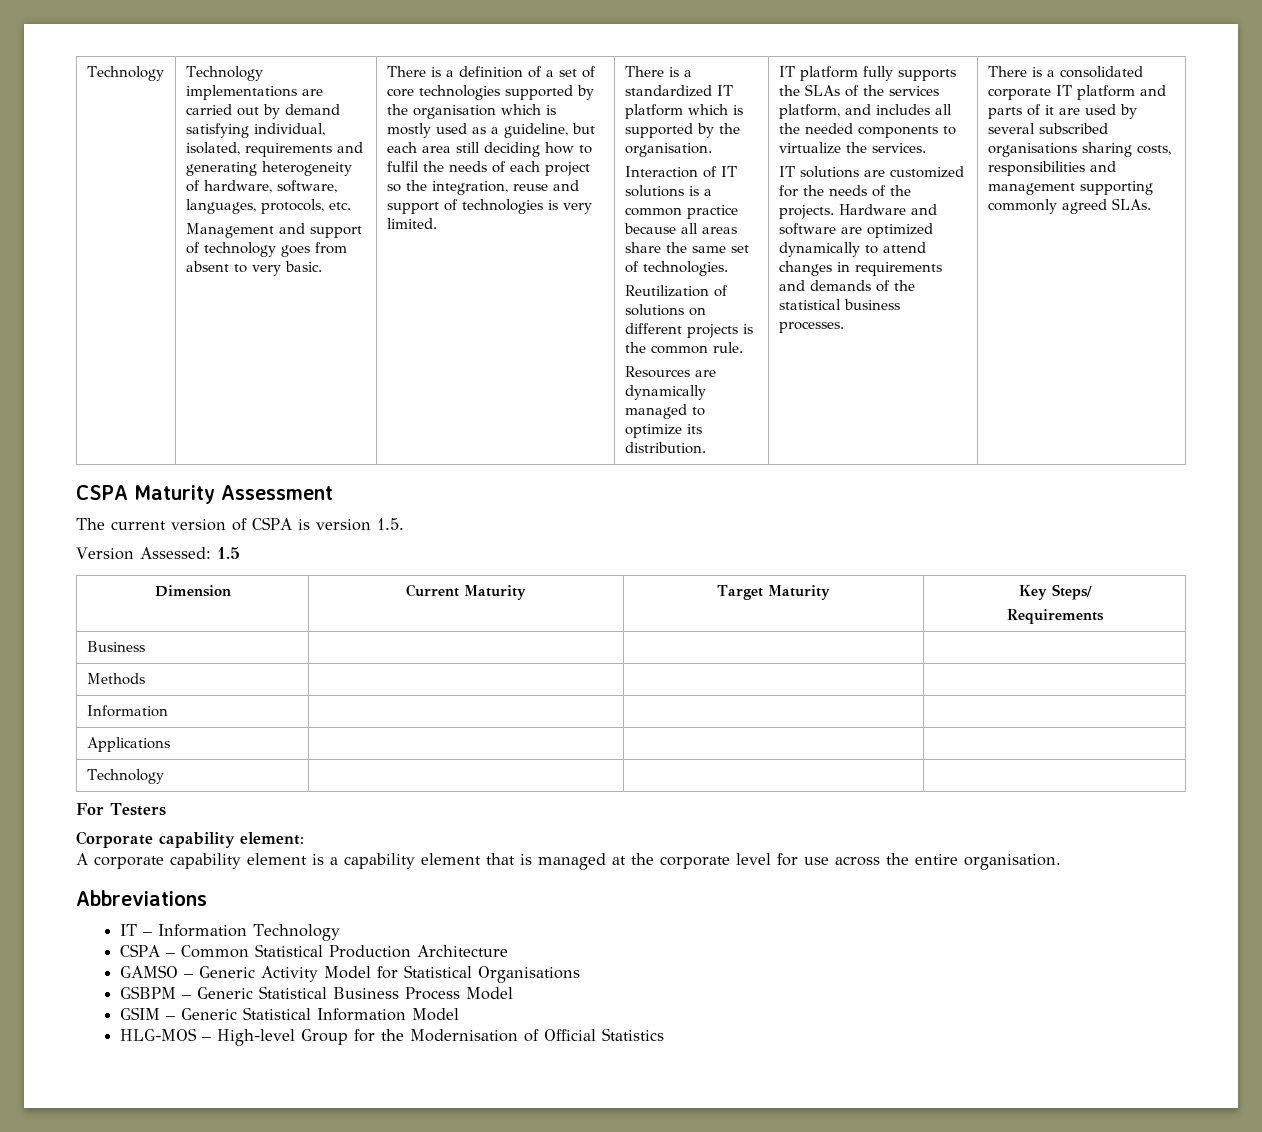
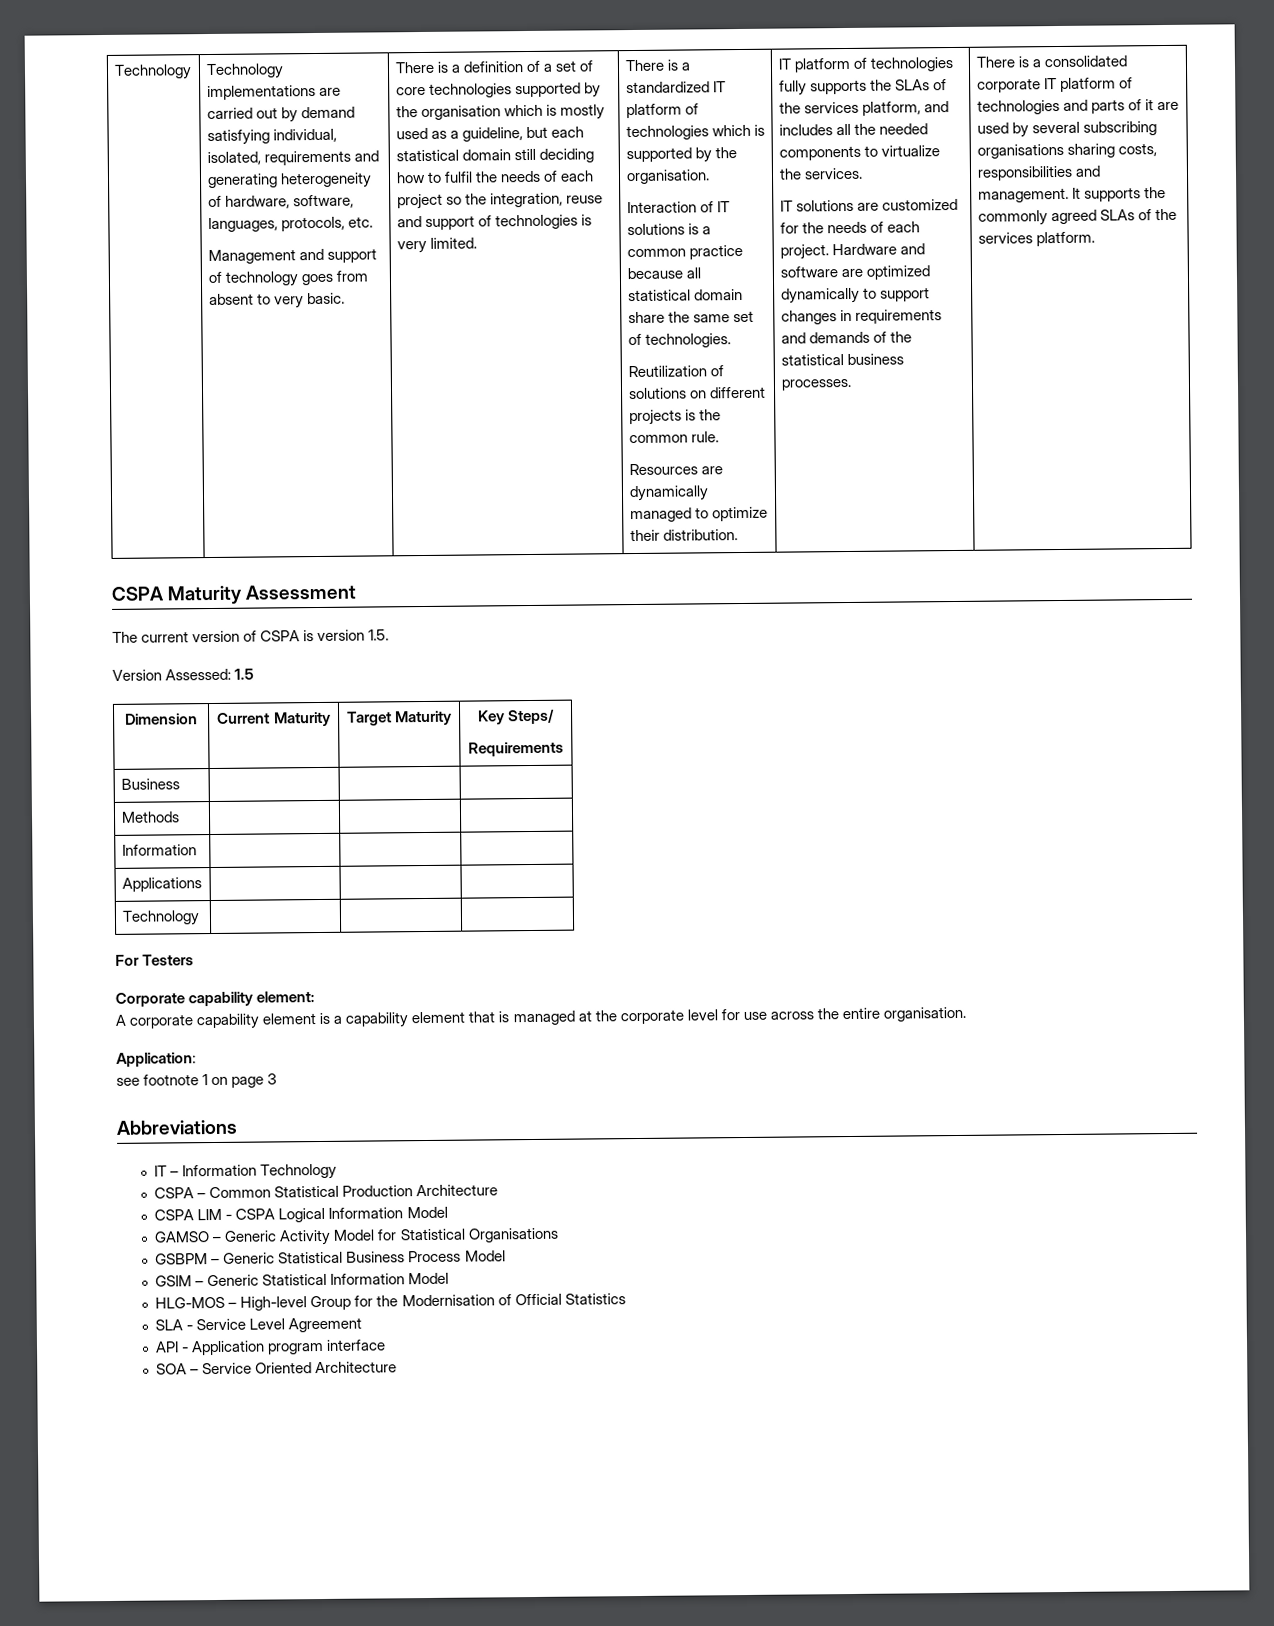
[421,146,451,153] area -> [395,149,511,162] statistical domain
(683, 111) none -> [684,103,699,115] [625,125,709,141] of technologies
[701,227,737,234] areas -> [627,288,743,302] statistical domain
[686,424,702,434] its -> [629,529,660,542] their
(858, 73) none -> [852,56,954,72] of technologies
[889,185,911,196] [778,205,834,219] the projects. -> [886,221,920,233] [779,244,829,260] each project.
[882,242,926,253] attend -> [879,287,930,302] support
(1135, 92) none -> [1118,77,1133,89] [976,99,1060,115] of technologies
[1038,123,1108,134] subscribed -> [1082,121,1157,136] subscribing
[987,181,1153,195] [987,198,1151,214] management supporting commonly agreed SLAs. -> [977,186,1166,203] [977,208,1177,226] [977,231,1095,247] management. It supports the commonly agreed SLAs of the services platform.
(1061, 862) none -> [116,1052,196,1067] [116,1073,278,1088] // Application: // see footnote 1 on page 3
(508, 951) none -> [154,1206,448,1223] // CSPA LIM - CSPA Logical Information Model
(664, 1034) none -> [155,1317,363,1333] [155,1339,387,1356] [156,1361,398,1375] // SLA - Service Level Agreement // API - Application program interface // SOA – Service Oriented Architecture

